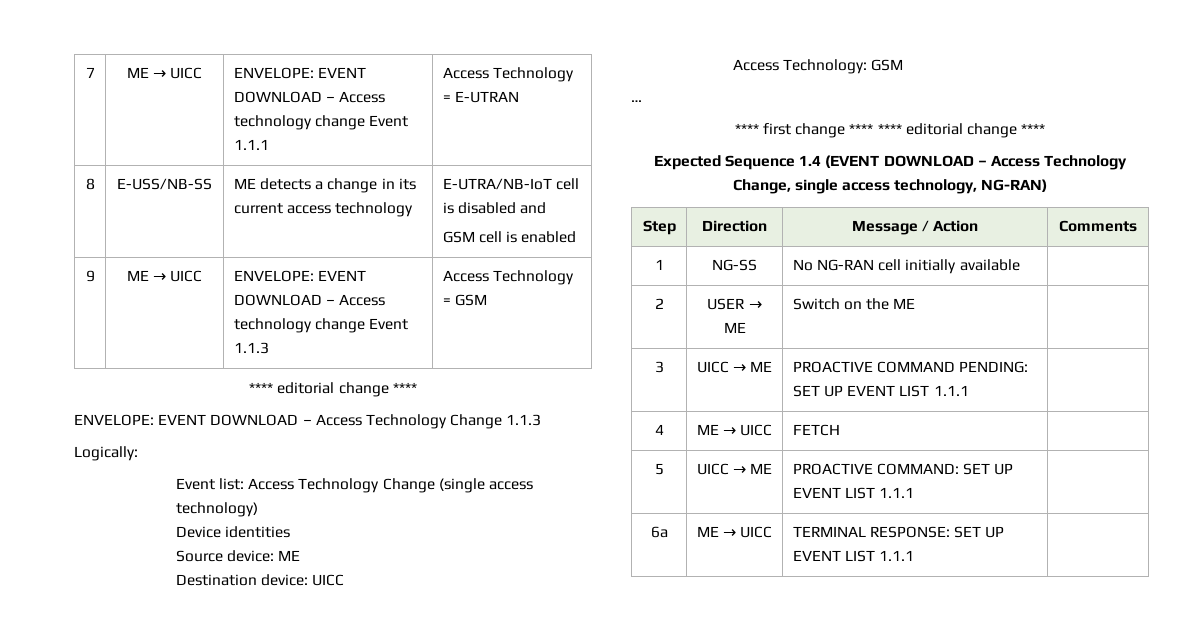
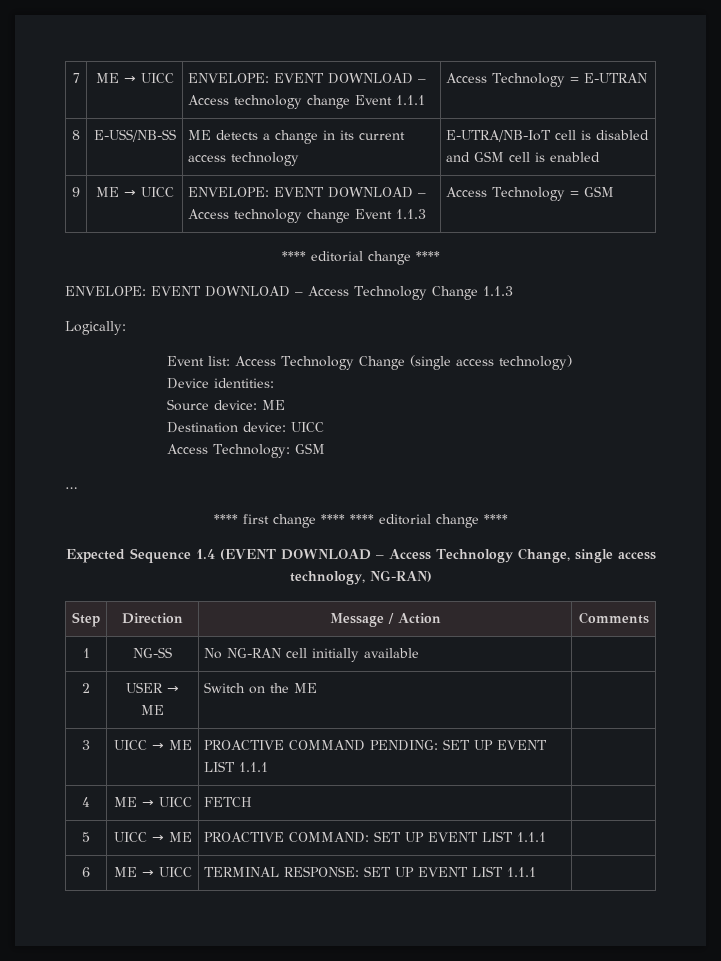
(547, 208) // -> (471, 157) none
[225,526,291,538] identities -> [214,378,275,388] identities:
[650,526,668,538] 6a -> [82,867,90,877] 6

